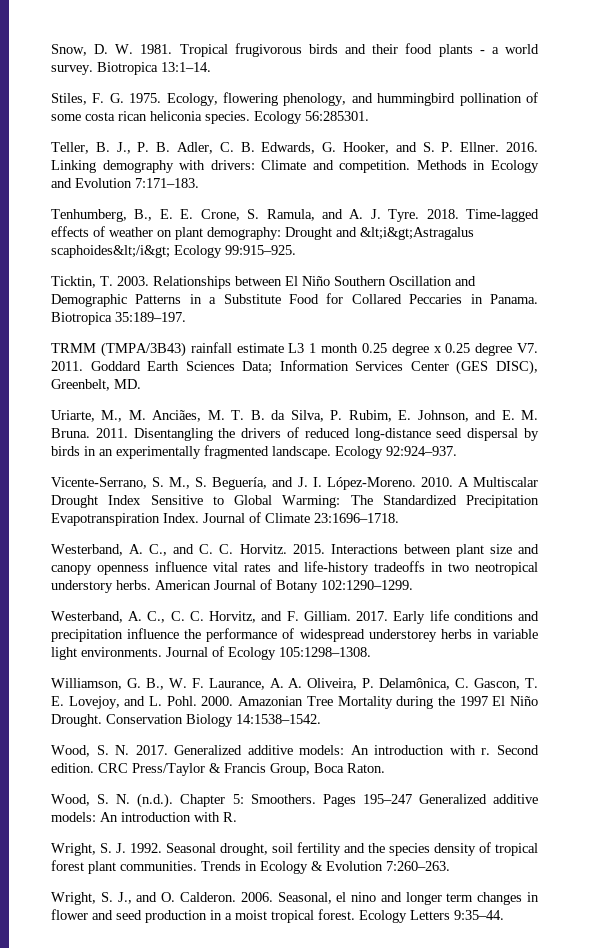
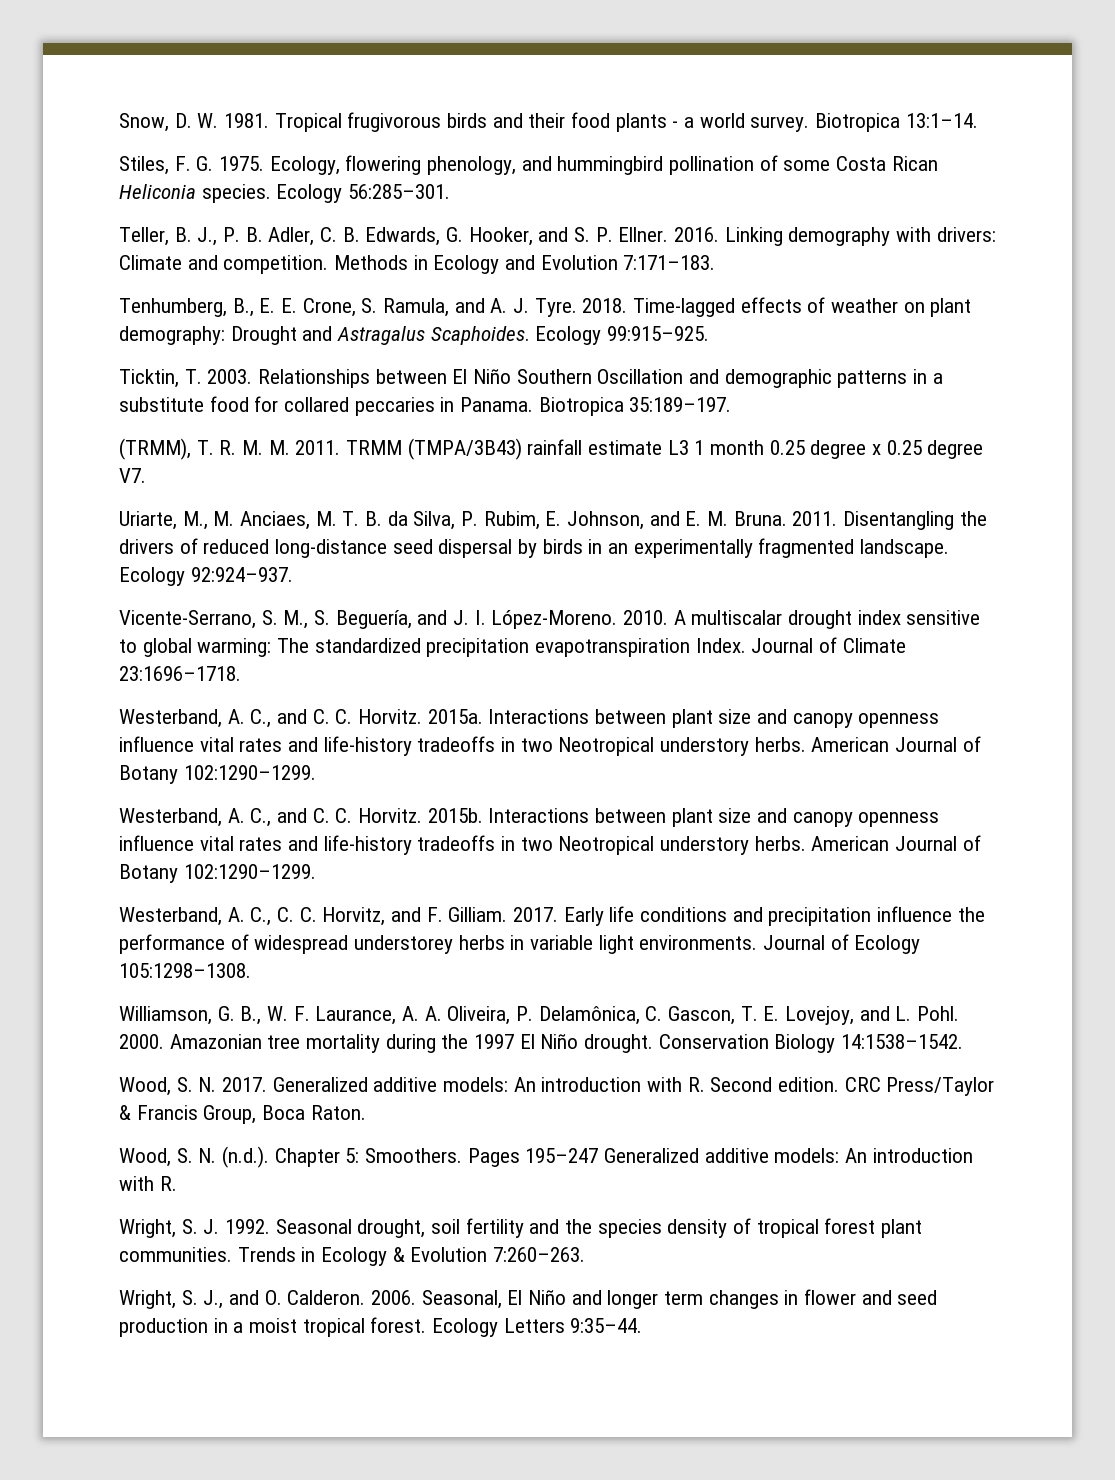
[85,111,202,121] costa rican heliconia -> [836,156,938,171] [119,184,196,199] Costa Rican Heliconia
[305,111,369,121] 56:285301. -> [348,184,451,199] 56:285–301.
[360,227,474,240] [51,245,170,258] &lt;i&gt;Astragalus scaphoides&lt;/i&gt; -> [337,326,530,345] Astragalus Scaphoides.
[51,293,538,307] [51,312,186,325] Demographic Patterns in a Substitute Food for Collared Peccaries in Panama. Biotropica 35:189–197. // -> [724,369,943,388] [119,396,732,416] [119,438,341,460] demographic patterns in a substitute food for collared peccaries in Panama. Biotropica 35:189–197. // (TRMM), T. R. M. M. 2011.
[51,360,538,375] [51,379,141,391] 2011. Goddard Earth Sciences Data; Information Services Center (GES DISC), Greenbelt, MD. -> (146, 475) none
[152,410,202,422] Anciães, -> [240,511,311,530] Anciaes,
[472,477,538,487] [51,495,539,508] [51,513,160,526] Multiscalar Drought Index Sensitive to Global Warming: The Standardized Precipitation Evapotranspiration -> [691,610,981,629] [119,638,691,657] multiscalar drought index sensitive to global warming: The standardized precipitation evapotranspiration
[292,544,325,554] 2015. -> [427,709,483,724] 2015a.
[475,562,538,575] neotropical -> [558,736,981,756] [119,765,316,784] [119,808,940,827] [119,835,655,855] Neotropical understory herbs. American Journal of Botany 102:1290–1299. // Westerband, A. C., and C. C. Horvitz. 2015b. Interactions between plant size and canopy openness influence vital rates and life-history tradeoffs in two Neotropical
[306,696,393,709] Tree Mortality -> [267,1034,381,1053] tree mortality
[51,714,102,727] Drought. -> [584,1034,654,1053] drought.
[481,748,491,755] r. -> [687,1077,705,1092] R.
[336,892,377,902] el nino -> [507,1290,567,1305] El Niño

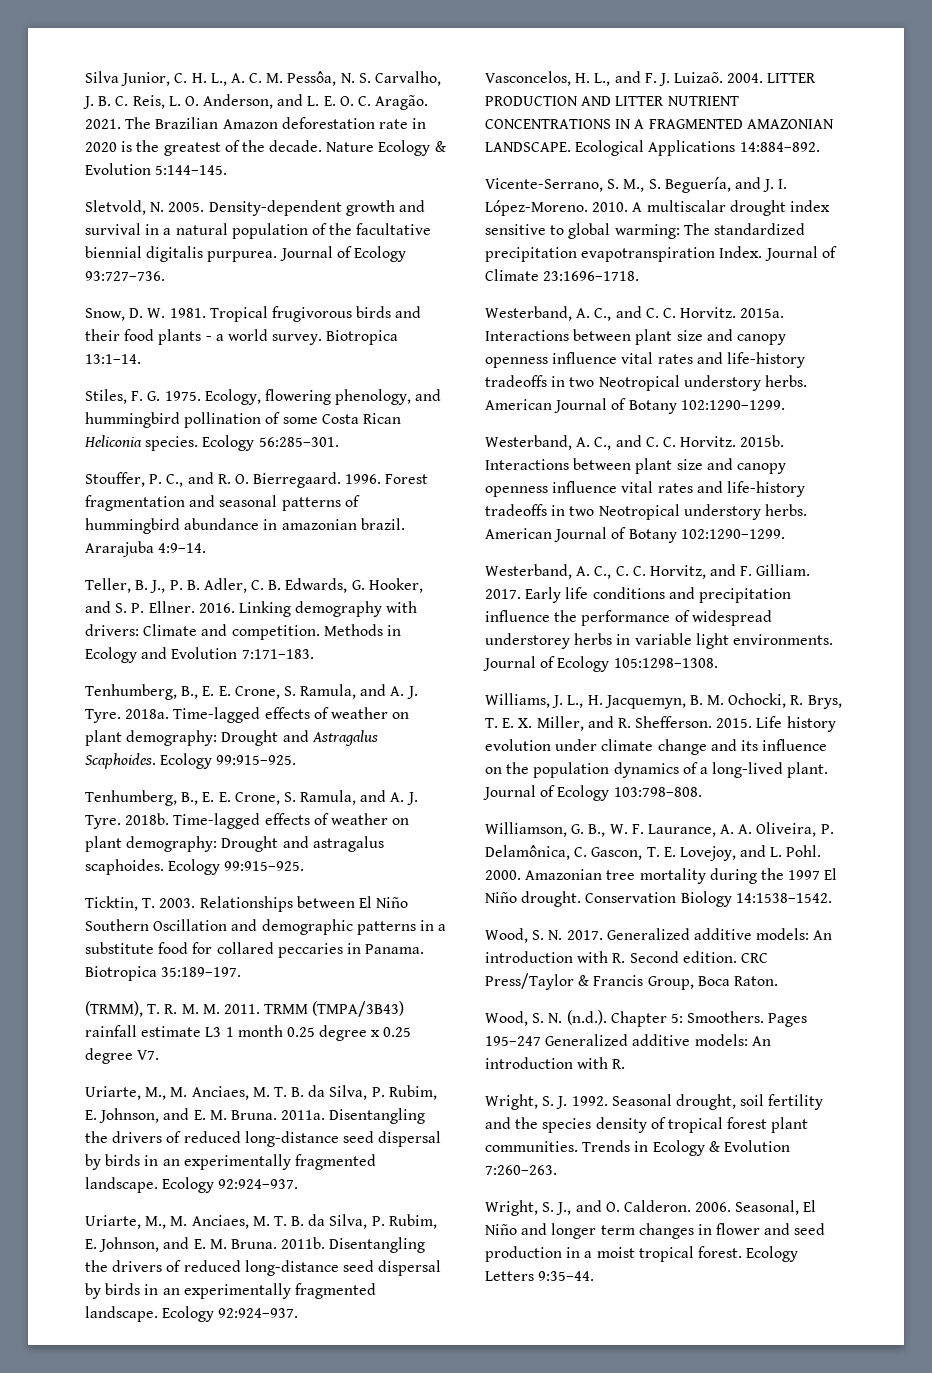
(119, 122) none -> [85,71,442,86] [83,94,429,110] [85,117,427,129] [85,140,446,156] [85,163,228,175] [85,200,425,216] [85,223,432,239] [85,246,406,262] [85,271,165,281] Silva Junior, C. H. L., A. C. M. Pessôa, N. S. Carvalho, J. B. C. Reis, L. O. Anderson, and L. E. O. C. Aragão. 2021. The Brazilian Amazon deforestation rate in 2020 is the greatest of the decade. Nature Ecology & Evolution 5:144–145. // Sletvold, N. 2005. Density-dependent growth and survival in a natural population of the facultative biennial digitalis purpurea. Journal of Ecology 93:727–736. //
(451, 191) none -> [85,472,429,488] [85,495,360,511] [85,518,405,534] [85,541,207,557] // Stouffer, P. C., and R. O. Bierregaard. 1996. Forest fragmentation and seasonal patterns of hummingbird abundance in amazonian brazil. Ararajuba 4:9–14.
[582,298,628,313] 2018. -> [125,709,170,719] 2018a.
(710, 333) none -> [85,790,418,806] [85,813,410,829] [85,836,384,852] [85,859,305,875] // Tenhumberg, B., E. E. Crone, S. Ramula, and A. J. Tyre. 2018b. Time-lagged effects of weather on plant demography: Drought and astragalus scaphoides. Ecology 99:915–925.
[792,511,838,526] 2011. -> [281,1110,326,1120] 2011a.
(293, 574) none -> [85,1214,437,1229] [85,1237,426,1253] [85,1260,442,1276] [85,1283,376,1299] [85,1306,299,1322] [485,71,817,86] [485,96,739,106] [485,119,834,129] [485,140,820,156] // Uriarte, M., M. Anciaes, M. T. B. da Silva, P. Rubim, E. Johnson, and E. M. Bruna. 2011b. Disentangling the drivers of reduced long-distance seed dispersal by birds in an experimentally fragmented landscape. Ecology 92:924–937. // Vasconcelos, H. L., and F. J. Luizaõ. 2004. LITTER PRODUCTION AND LITTER NUTRIENT CONCENTRATIONS IN A FRAGMENTED AMAZONIAN LANDSCAPE. Ecological Applications 14:884–892.
(251, 970) none -> [485,693,842,709] [485,716,836,732] [485,739,828,755] [485,762,829,778] [483,785,702,801] // Williams, J. L., H. Jacquemyn, B. M. Ochocki, R. Brys, T. E. X. Miller, and R. Shefferson. 2015. Life history evolution under climate change and its influence on the population dynamics of a long-lived plant. Journal of Ecology 103:798–808.

